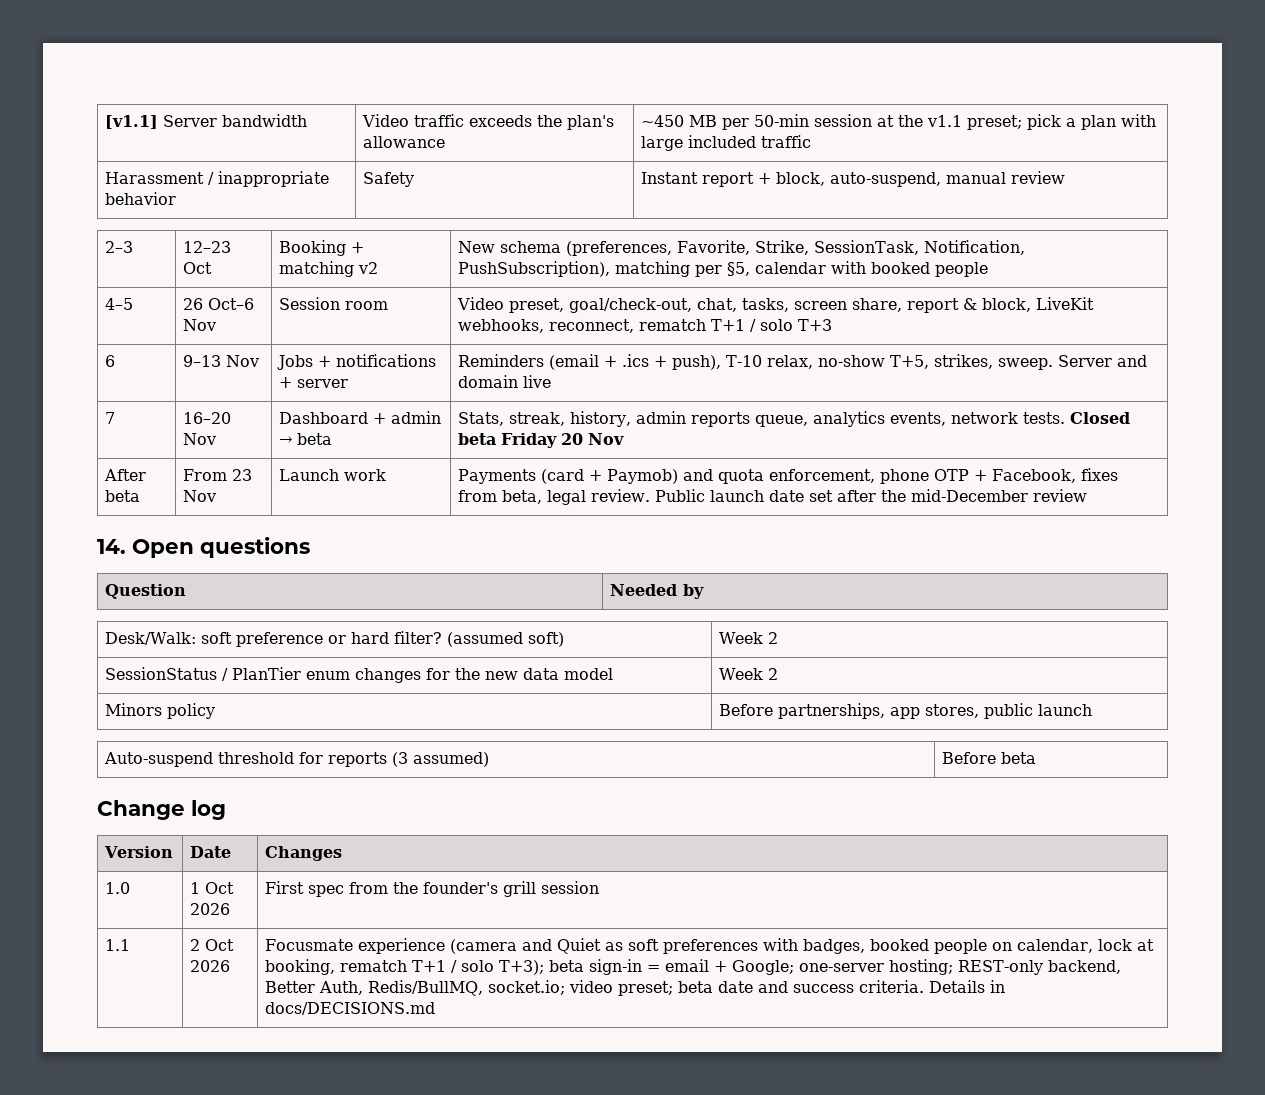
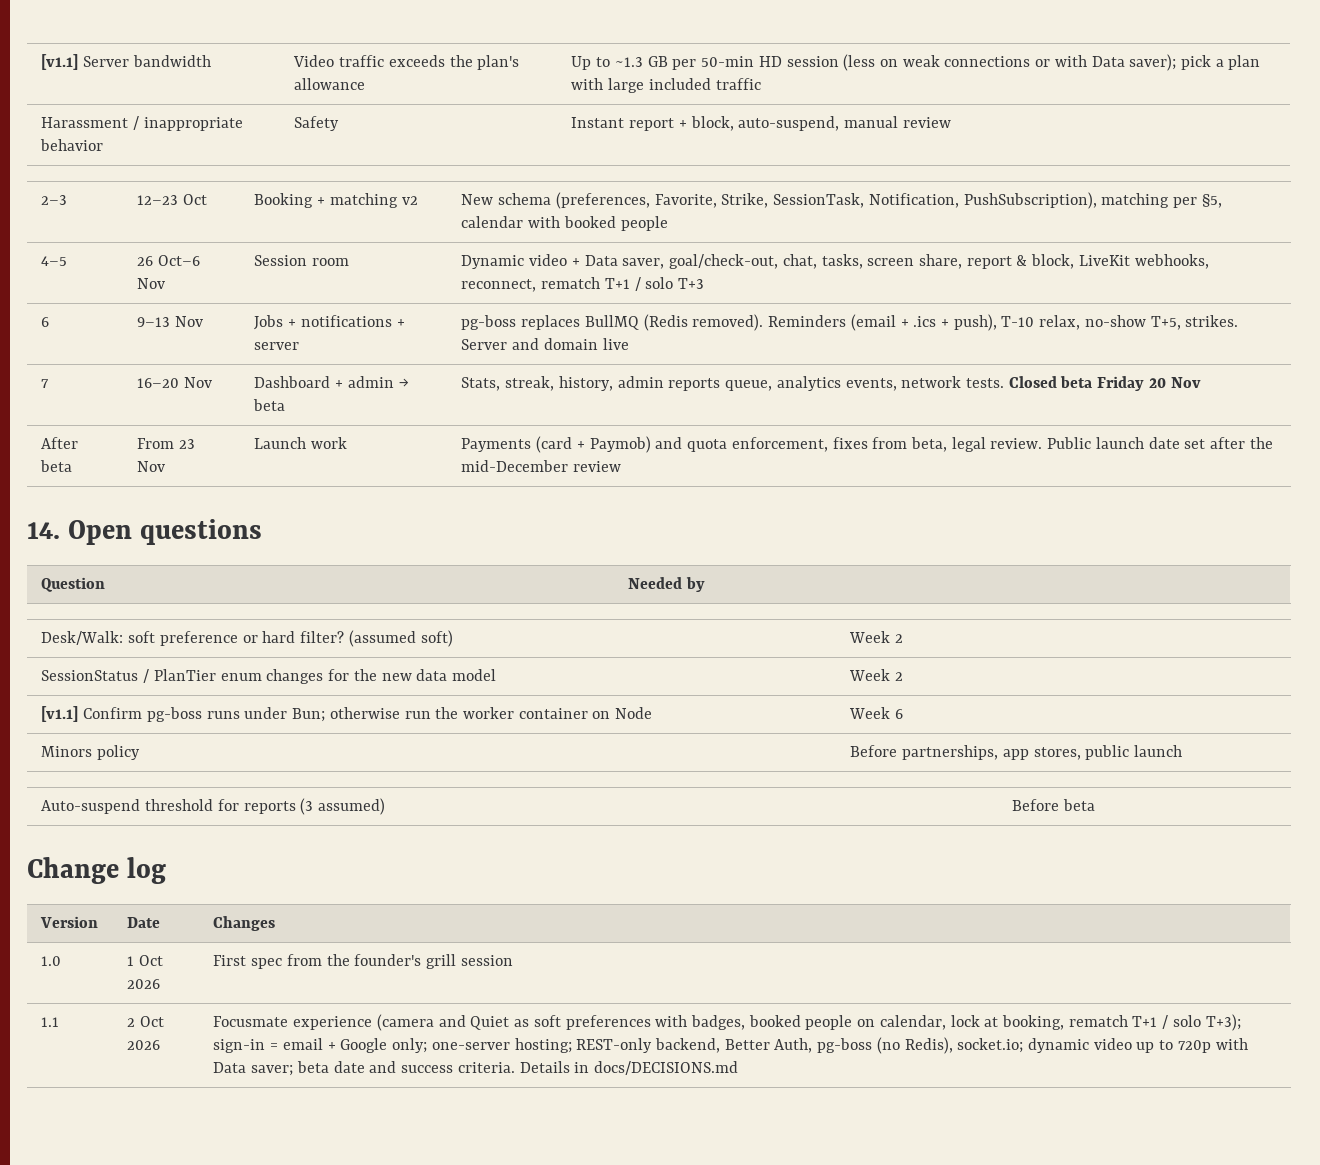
[641,114,1023,130] ~450 MB per 50-min session at the v1.1 preset; -> [571,54,1177,71] Up to ~1.3 GB per 50-min HD session (less on weak connections or with Data saver);
[457,297,565,313] Video preset, -> [461,254,665,269] Dynamic video + Data saver,
(349, 383) none -> [461,314,764,331] pg-boss replaces BullMQ (Redis removed).
[934,354,1054,370] strikes, sweep. -> [1185,315,1239,327] strikes.
[880,469,1077,484] phone OTP + Facebook, -> (828, 444) none
(779, 674) none -> [41,706,653,722] [849,707,904,719] // [v1.1] Confirm pg-boss runs under Bun; otherwise run the worker container on Node | Week 6
[549,960,585,972] beta -> (1241, 1022) none
[732,960,795,975] Google; -> [340,1038,428,1053] Google only;
[368,980,674,996] Redis/BullMQ, socket.io; video preset; -> [817,1037,1248,1054] [213,1062,294,1076] pg-boss (no Redis), socket.io; dynamic video up to 720p with Data saver;

